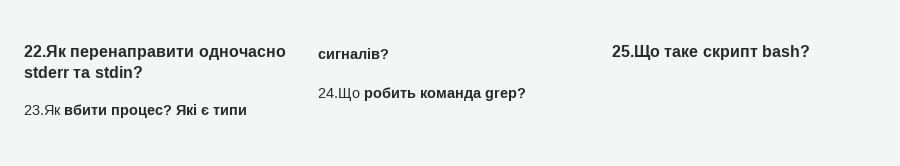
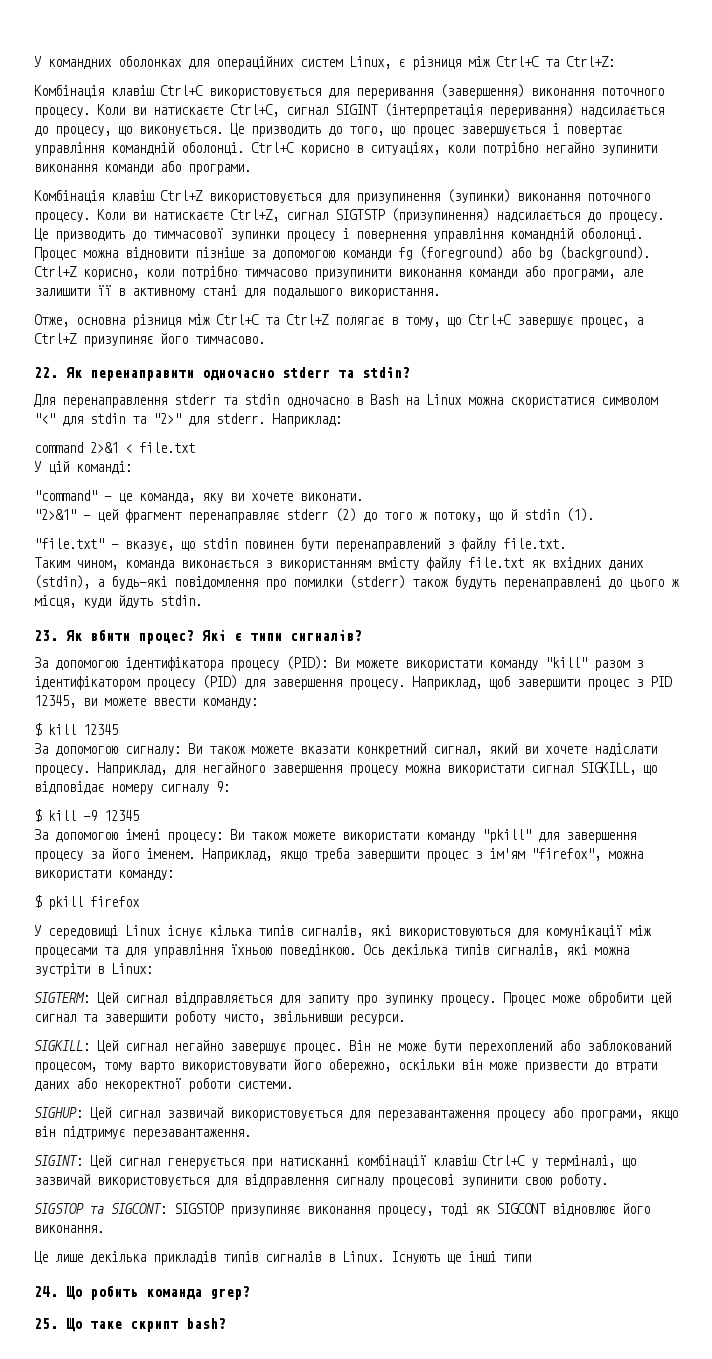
[24,45,67,57] 22.Як -> [34,55,615,70] [34,84,664,99] [34,103,664,118] [34,123,622,137] [34,141,657,156] [34,160,251,175] [34,189,650,204] [34,208,664,223] [34,227,643,242] [34,246,650,261] [34,265,643,280] [34,285,440,299] [34,314,643,328] [34,333,265,347] [34,367,82,378] У командних оболонках для операційних систем Linux, є різниця між Ctrl+C та Ctrl+Z: // Комбінація клавіш Ctrl+C використовується для переривання (завершення) виконання поточного процесу. Коли ви натискаєте Ctrl+C, сигнал SIGINT (інтерпретація переривання) надсилається до процесу, що виконується. Це призводить до того, що процес завершується і повертає управління командній оболонці. Ctrl+C корисно в ситуаціях, коли потрібно негайно зупинити виконання команди або програми. // Комбінація клавіш Ctrl+Z використовується для призупинення (зупинки) виконання поточного процесу. Коли ви натискаєте Ctrl+Z, сигнал SIGTSTP (призупинення) надсилається до процесу. Це призводить до тимчасової зупинки процесу і повернення управління командній оболонці. Процес можна відновити пізніше за допомогою команди fg (foreground) або bg (background). Ctrl+Z корисно, коли потрібно тимчасово призупинити виконання команди або програми, але залишити її в активному стані для подальшого використання. // Отже, основна різниця між Ctrl+C та Ctrl+Z полягає в тому, що Ctrl+C завершує процес, а Ctrl+Z призупиняє його тимчасово. // 22. Як
[24,105,61,115] 23.Як -> [34,394,658,408] [34,413,342,427] [34,442,195,453] [34,461,132,474] [34,490,363,503] [34,508,594,523] [34,537,566,552] [34,557,644,571] [34,575,680,590] [34,595,202,608] [34,630,82,641] Для перенаправлення stderr та stdin одночасно в Bash на Linux можна скористатися символом "<" для stdin та "2>" для stderr. Наприклад: // command 2>&1 < file.txt // У цій команді: // "command" - це команда, яку ви хочете виконати. // "2>&1" - цей фрагмент перенаправляє stderr (2) до того ж потоку, що й stdin (1). // "file.txt" - вказує, що stdin повинен бути перенаправлений з файлу file.txt. // Таким чином, команда виконається з використанням вмісту файлу file.txt як вхідних даних (stdin), а будь-які повідомлення про помилки (stderr) також будуть перенаправлені до цього ж місця, куди йдуть stdin. // 23. Як
[318,88,360,101] 24.Що -> [34,656,643,671] [34,675,672,690] [34,695,258,708] [34,723,118,736] [34,743,657,757] [34,762,657,776] [34,781,230,795] [34,809,139,822] [34,829,636,843] [34,847,643,862] [34,870,174,881] [34,895,140,910] [34,925,652,939] [34,944,629,958] [34,963,153,977] [34,991,671,1006] [34,1010,405,1025] [34,1039,671,1054] [34,1058,657,1073] [34,1077,293,1092] [34,1106,678,1121] [34,1126,251,1140] [34,1154,636,1169] [34,1173,608,1188] [34,1203,650,1217] [34,1225,104,1233] [34,1251,531,1265] [34,1286,82,1300] За допомогою ідентифікатора процесу (PID): Ви можете використати команду "kill" разом з ідентифікатором процесу (PID) для завершення процесу. Наприклад, щоб завершити процес з PID 12345, ви можете ввести команду: // $ kill 12345 // За допомогою сигналу: Ви також можете вказати конкретний сигнал, який ви хочете надіслати процесу. Наприклад, для негайного завершення процесу можна використати сигнал SIGKILL, що відповідає номеру сигналу 9: // $ kill -9 12345 // За допомогою імені процесу: Ви також можете використати команду "pkill" для завершення процесу за його іменем. Наприклад, якщо треба завершити процес з ім'ям "firefox", можна використати команду: // $ pkill firefox // У середовищі Linux існує кілька типів сигналів, які використовуються для комунікації між процесами та для управління їхньою поведінкою. Ось декілька типів сигналів, які можна зустріти в Linux: // SIGTERM: Цей сигнал відправляється для запиту про зупинку процесу. Процес може обробити цей сигнал та завершити роботу чисто, звільнивши ресурси. // SIGKILL: Цей сигнал негайно завершує процес. Він не може бути перехоплений або заблокований процесом, тому варто використовувати його обережно, оскільки він може призвести до втрати даних або некоректної роботи системи. // SIGHUP: Цей сигнал зазвичай використовується для перезавантаження процесу або програми, якщо він підтримує перезавантаження. // SIGINT: Цей сигнал генерується при натисканні комбінації клавіш Ctrl+C у терміналі, що зазвичай використовується для відправлення сигналу процесові зупинити свою роботу. // SIGSTOP та SIGCONT: SIGSTOP призупиняє виконання процесу, тоді як SIGCONT відновлює його виконання. // Це лише декілька прикладів типів сигналів в Linux. Існують ще інші типи // 24. Що
[612,45,660,60] 25.Що -> [34,1318,82,1332] 25. Що

